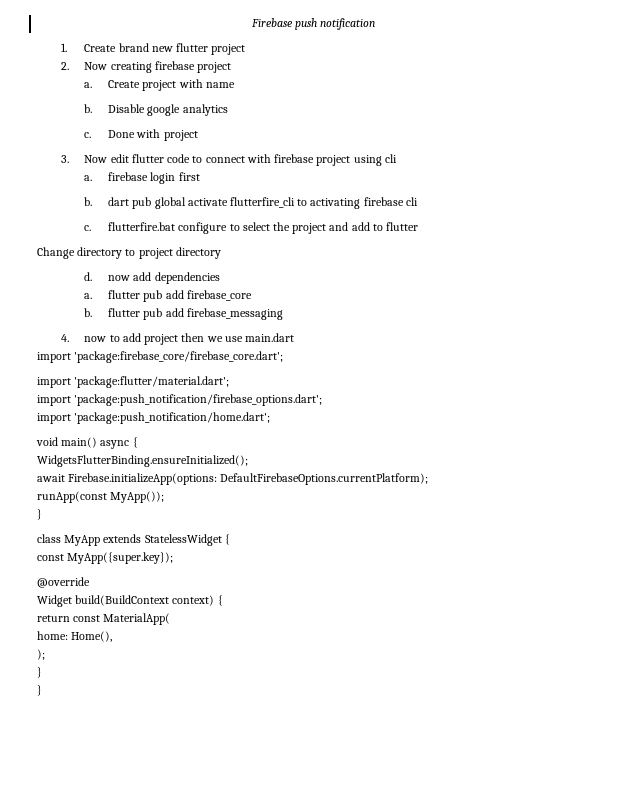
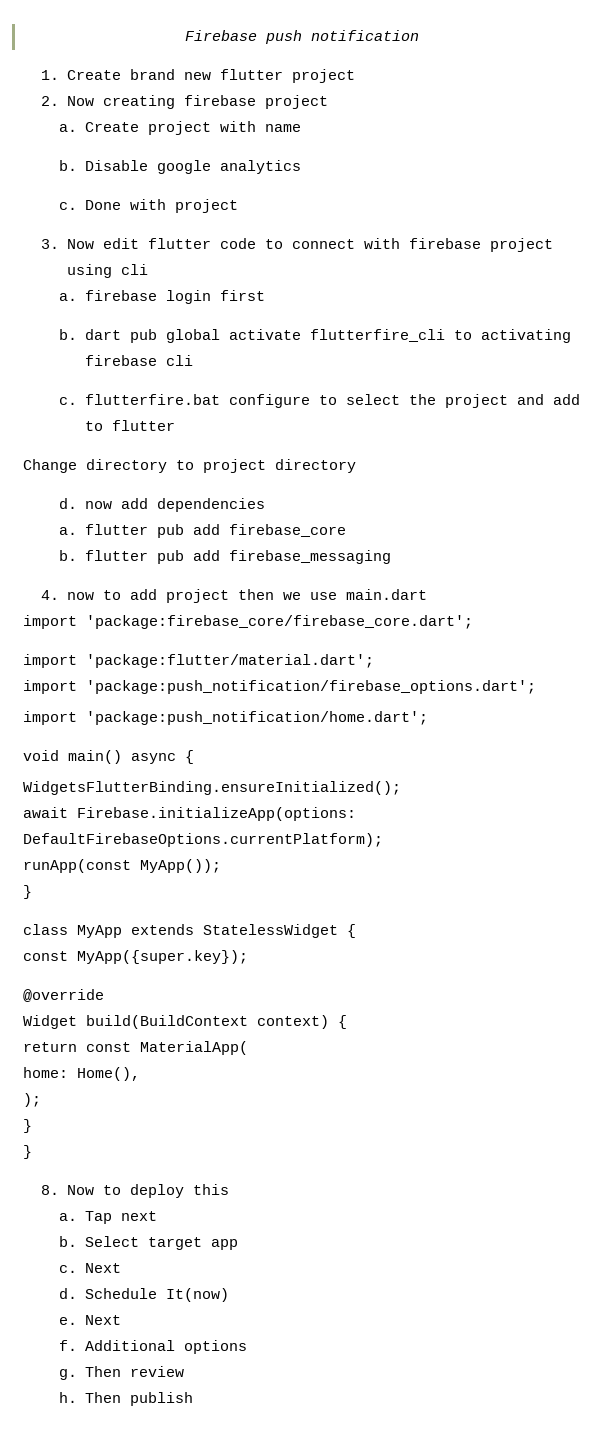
(42, 690) none -> [41,1184,229,1198] [59,1211,157,1224] [59,1236,238,1250] [59,1263,121,1273] [59,1288,229,1302] [59,1315,121,1325] [59,1340,247,1354] [59,1366,184,1380] [59,1392,193,1406] // 8. Now to deploy this // a. Tap next // b. Select target app // c. Next // d. Schedule It(now) // e. Next // f. Additional options // g. Then review // h. Then publish

